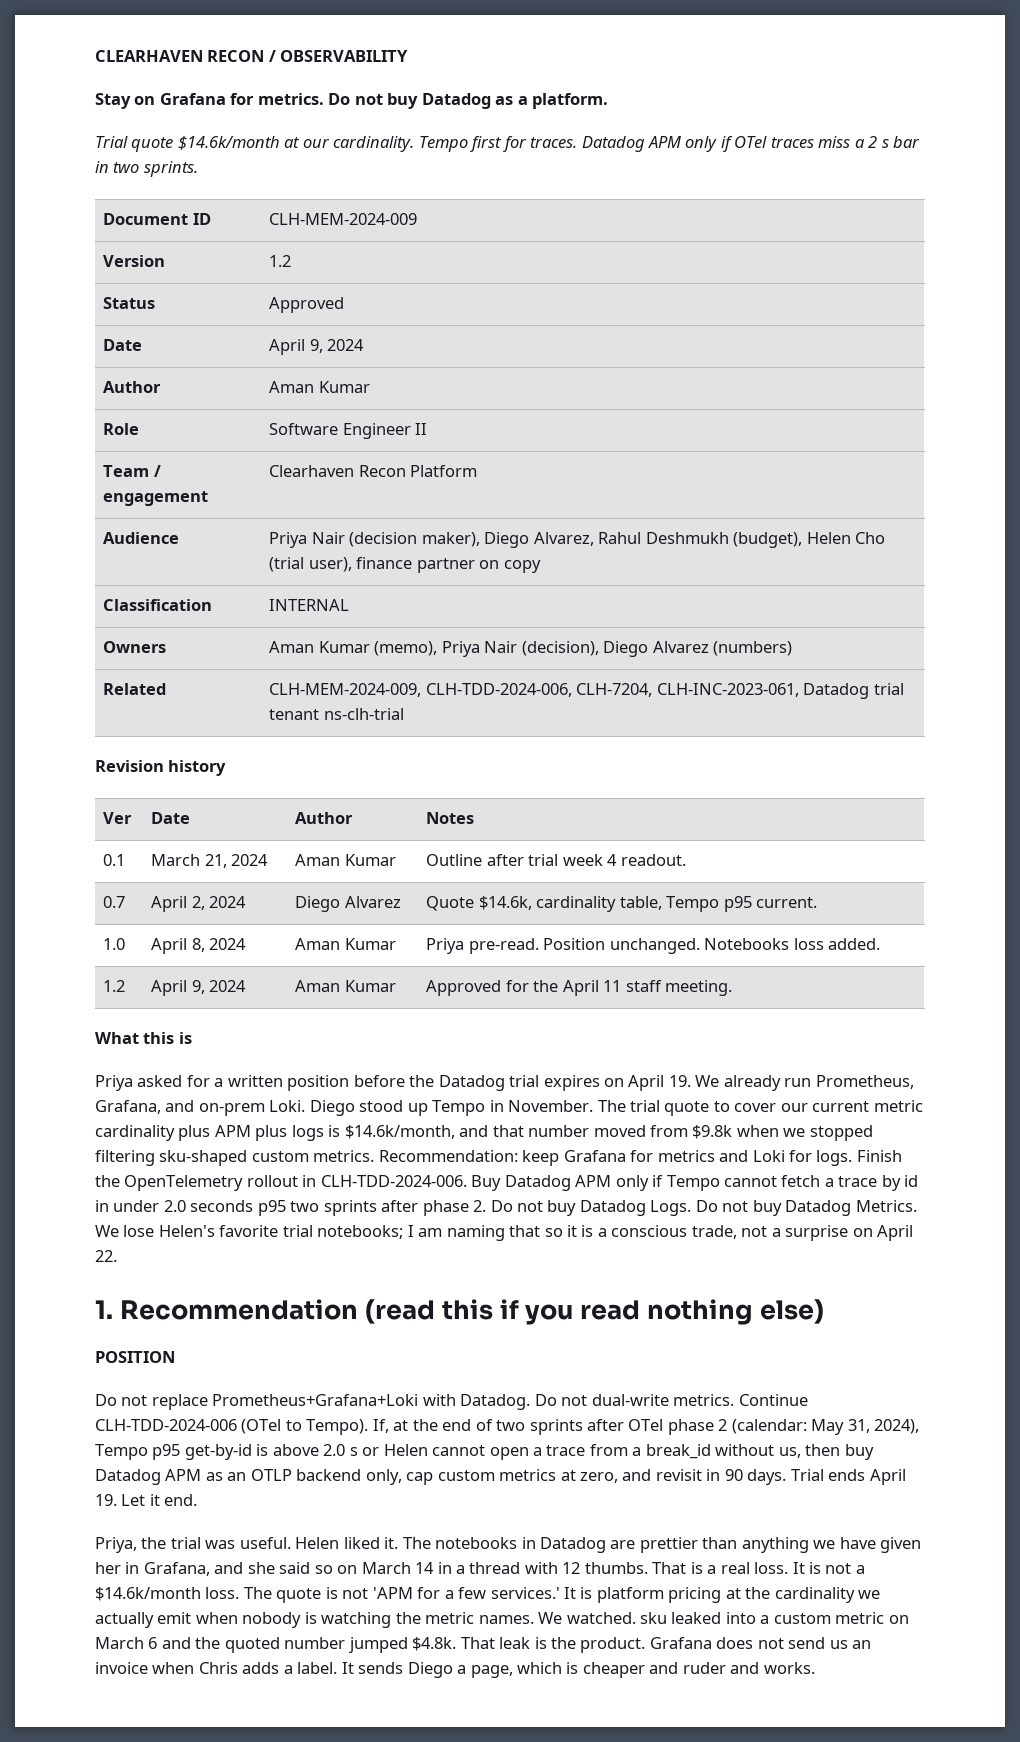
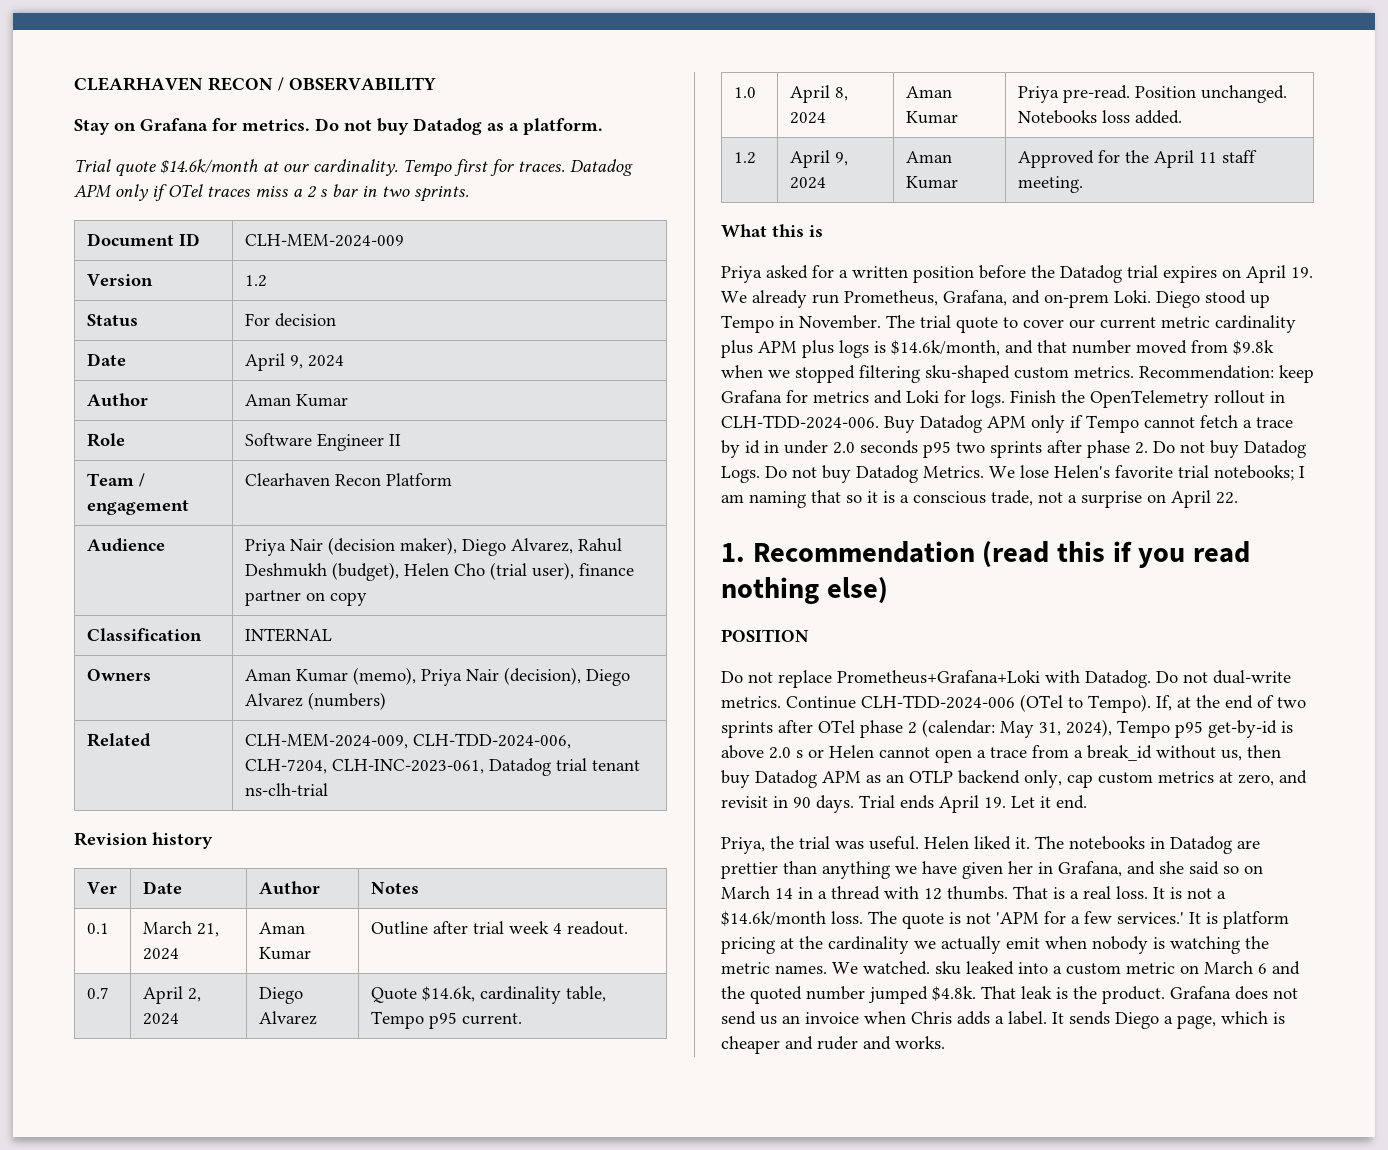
[269,297,345,313] Approved -> [244,313,336,327] For decision

